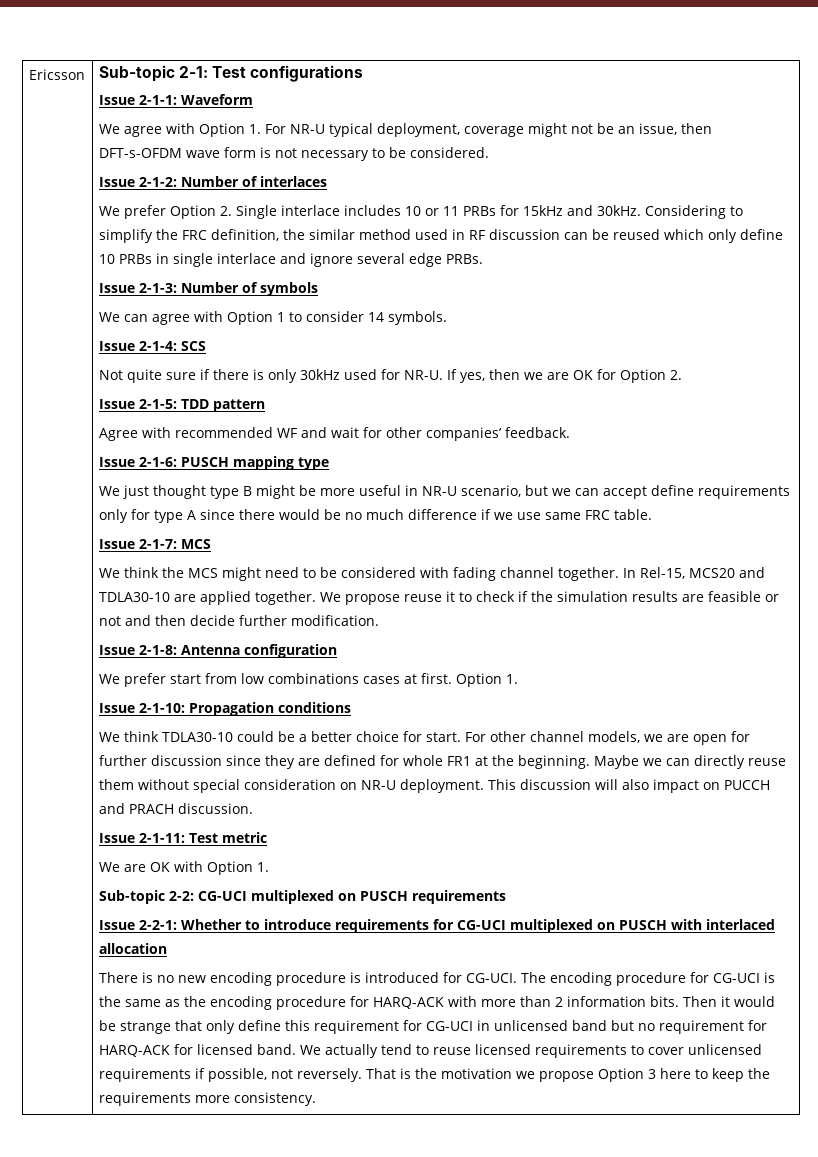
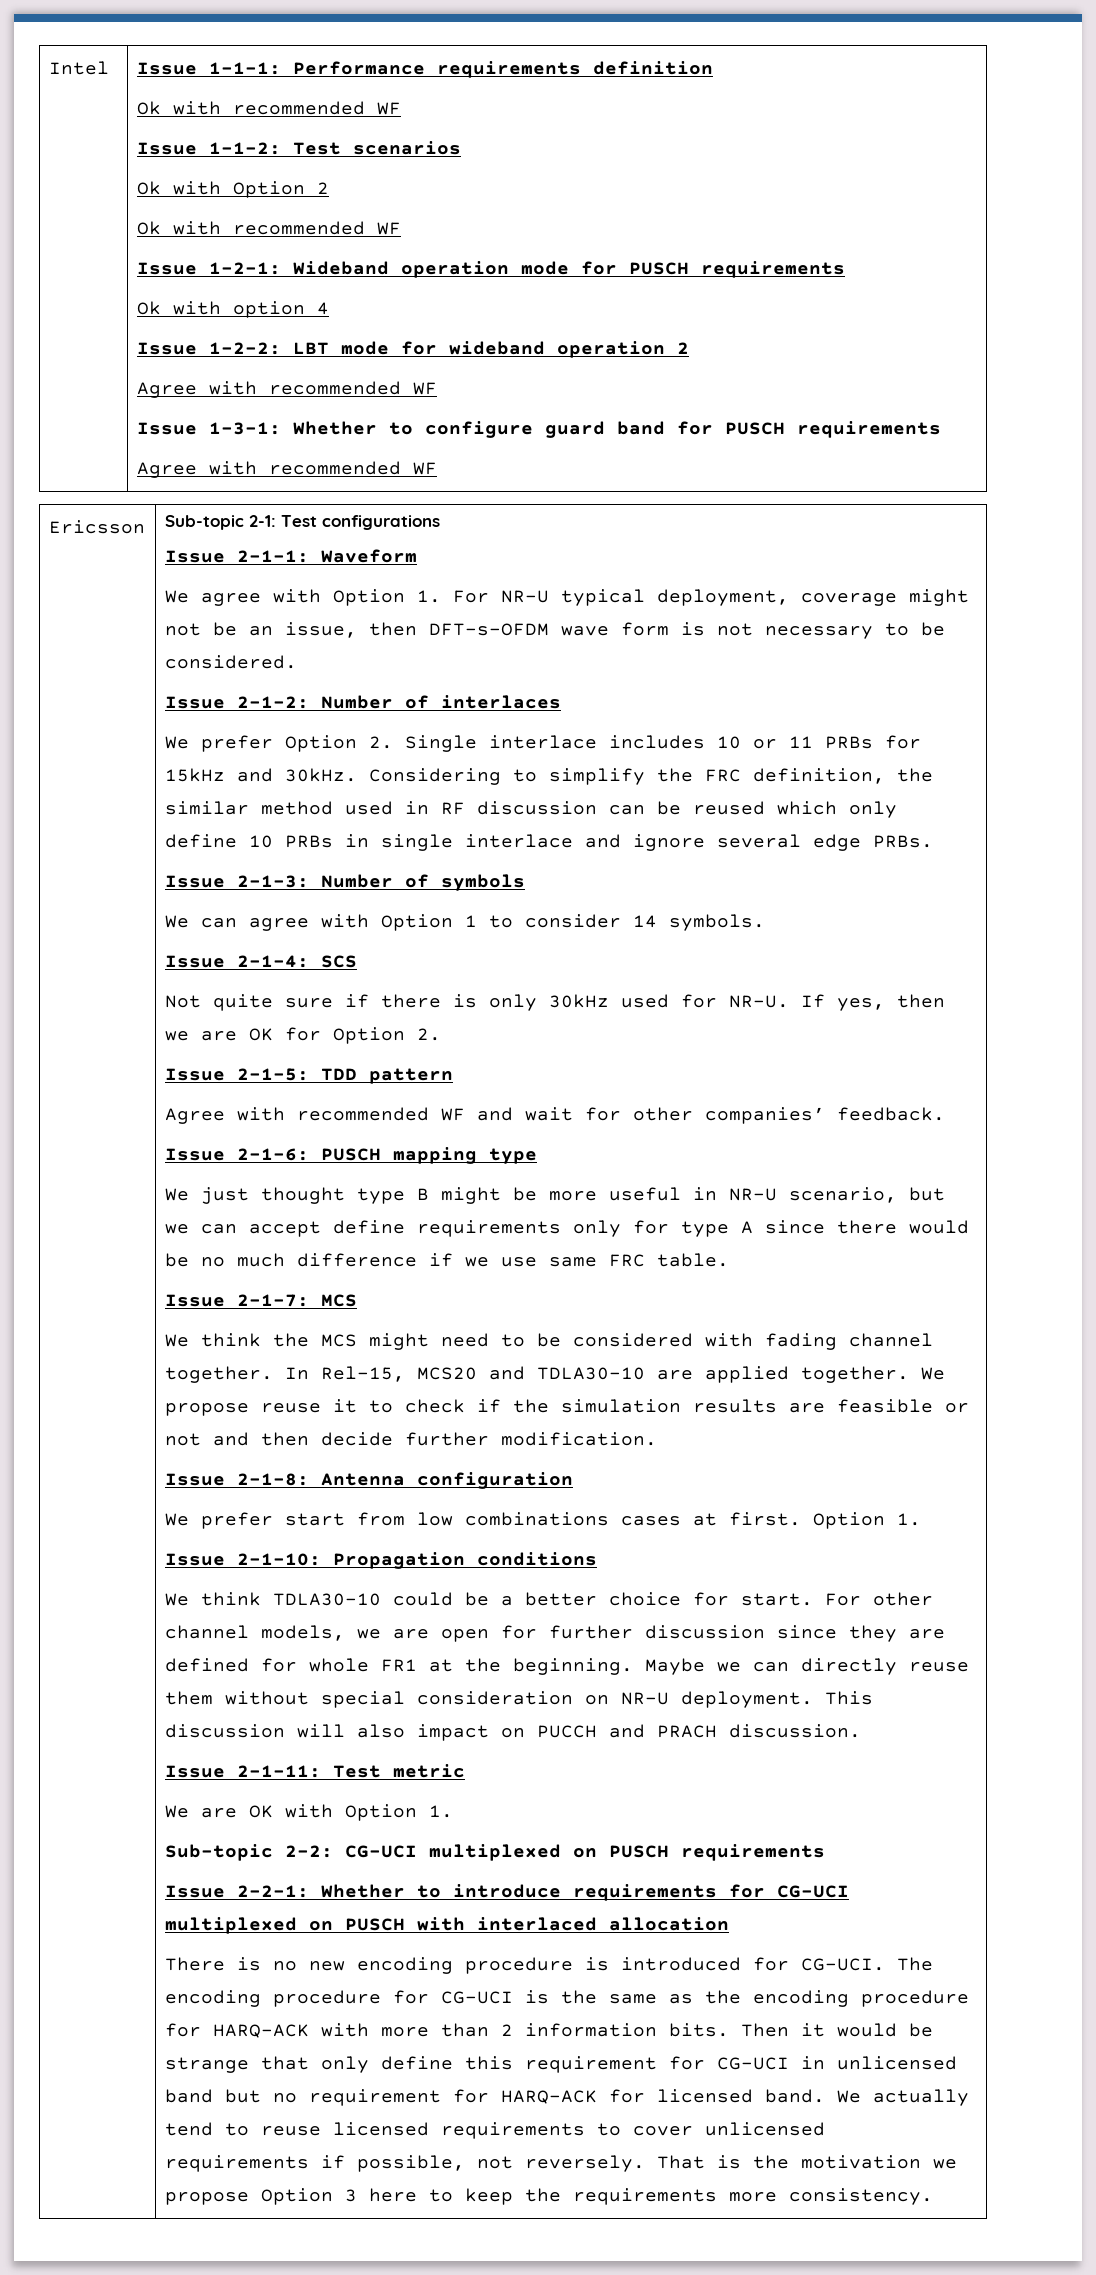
(28, 74) none -> [48,61,109,75] [136,61,713,78] [136,101,401,115] [136,141,461,155] [136,181,329,198] [136,221,401,235] [136,261,845,278] [136,301,329,318] [136,341,689,358] [136,381,437,398] [136,421,941,438] [136,461,437,478] Intel | Issue 1-1-1: Performance requirements definition // Ok with recommended WF // Issue 1-1-2: Test scenarios // Ok with Option 2 // Ok with recommended WF // Issue 1-2-1: Wideband operation mode for PUSCH requirements // Ok with option 4 // Issue 1-2-2: LBT mode for wideband operation 2 // Agree with recommended WF // Issue 1-3-1: Whether to configure guard band for PUSCH requirements // Agree with recommended WF //

